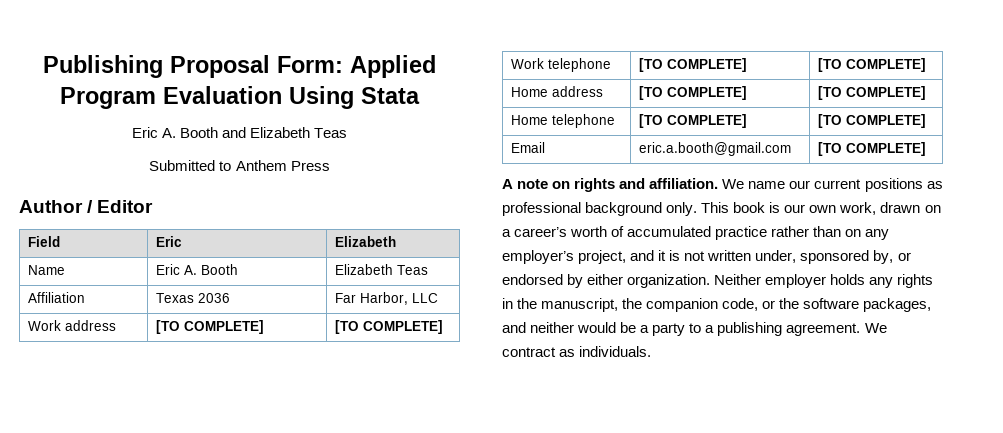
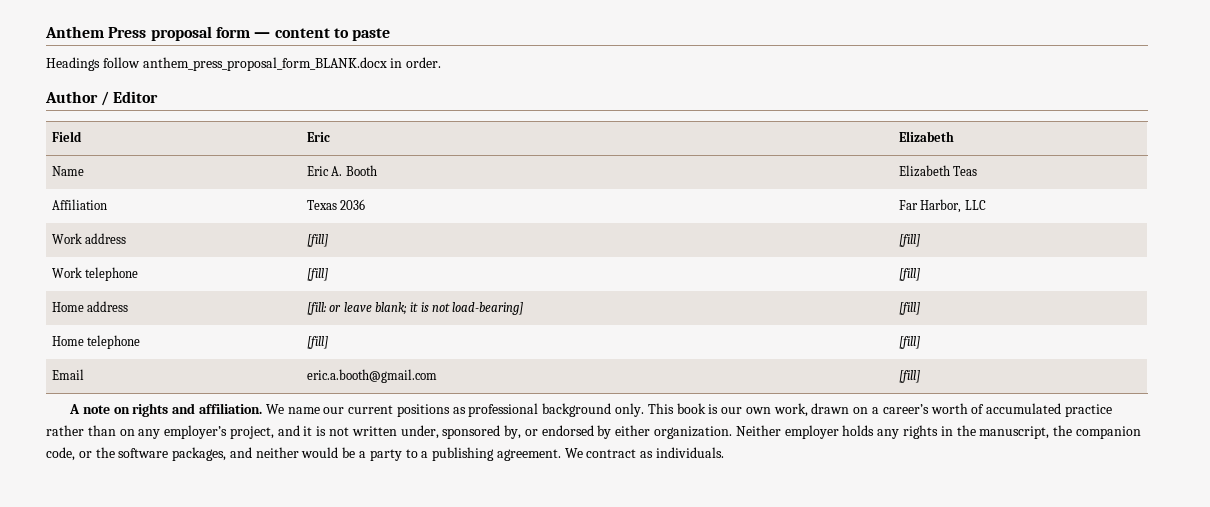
[43,55,436,78] [60,86,420,109] [131,127,348,138] [149,160,330,171] Publishing Proposal Form: Applied Program Evaluation Using Stata // Eric A. Booth and Elizabeth Teas // Submitted to Anthem Press -> [45,26,391,41] [46,57,442,71] Anthem Press proposal form — content to paste // Headings follow anthem_press_proposal_form_BLANK.docx in order.
[155,320,264,334] [334,320,443,334] [510,58,611,72] [638,58,747,72] [817,58,926,72] [510,86,603,97] [638,86,747,100] [817,86,926,100] [510,114,615,128] [638,114,747,128] [817,114,926,128] [TO COMPLETE] | [TO COMPLETE] // Work telephone | [TO COMPLETE] | [TO COMPLETE] // Home address | [TO COMPLETE] | [TO COMPLETE] // Home telephone | [TO COMPLETE] | [TO COMPLETE] -> [306,234,328,247] [898,234,920,247] [51,267,139,281] [306,268,328,281] [898,268,920,281] [51,301,129,312] [306,302,524,315] [898,302,920,315] [51,335,141,349] [306,336,328,349] [898,336,920,349] [fill] | [fill] // Work telephone | [fill] | [fill] // Home address | [fill: or leave blank; it is not load-bearing] | [fill] // Home telephone | [fill] | [fill]
[817,142,926,156] [TO COMPLETE] -> [898,370,920,383] [fill]

